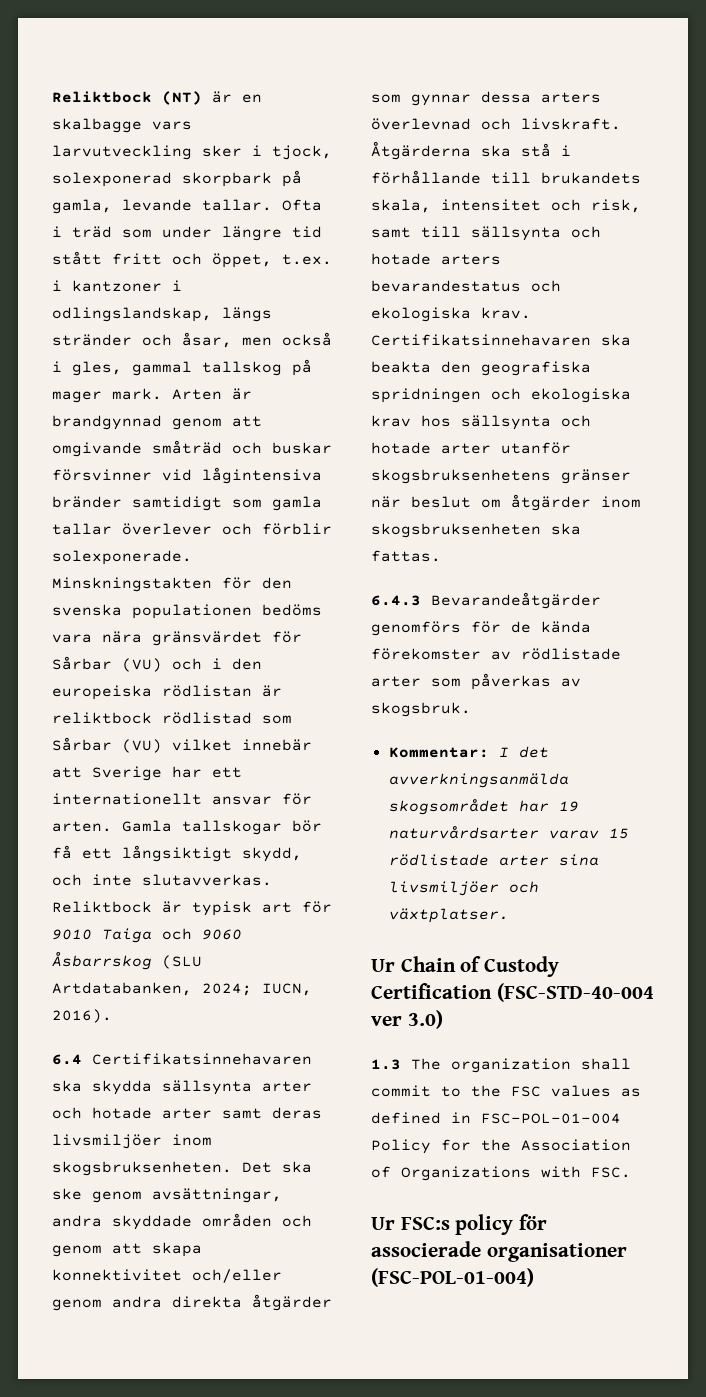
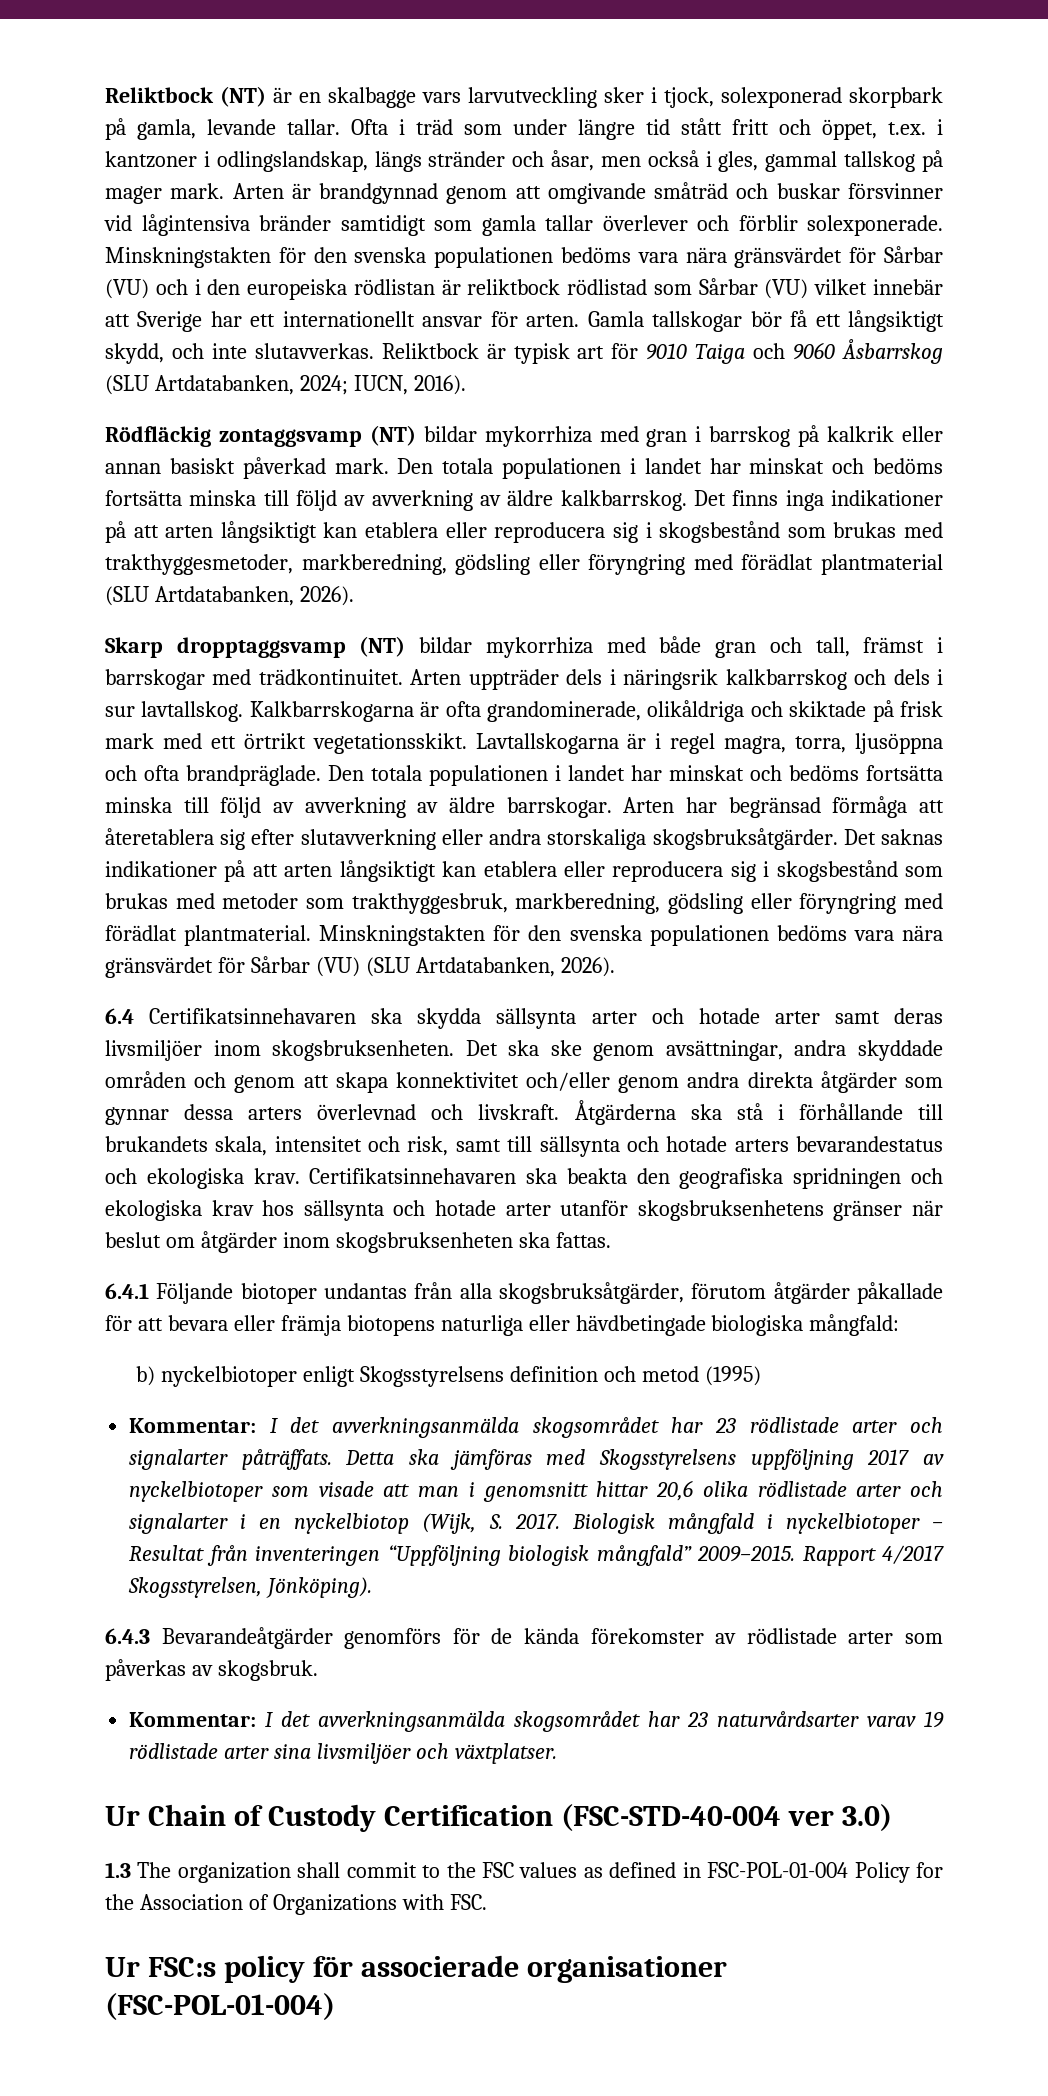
(112, 1016) none -> [105,425,943,447] [105,457,944,479] [105,490,944,511] [105,521,944,543] [105,554,943,575] [105,586,354,606] [105,636,944,658] [105,669,944,690] [105,700,943,722] [105,733,943,754] [105,765,943,786] [105,796,944,818] [105,828,943,850] [105,860,943,882] [105,893,943,914] [105,925,943,946] [105,956,615,978] // Rödfläckig zontaggsvamp (NT) bildar mykorrhiza med gran i barrskog på kalkrik eller annan basiskt påverkad mark. Den totala populationen i landet har minskat och bedöms fortsätta minska till följd av avverkning av äldre kalkbarrskog. Det finns inga indikationer på att arten långsiktigt kan etablera eller reproducera sig i skogsbestånd som brukas med trakthyggesmetoder, markberedning, gödsling eller föryngring med förädlat plantmaterial (SLU Artdatabanken, 2026). // Skarp dropptaggsvamp (NT) bildar mykorrhiza med både gran och tall, främst i barrskogar med trädkontinuitet. Arten uppträder dels i näringsrik kalkbarrskog och dels i sur lavtallskog. Kalkbarrskogarna är ofta grandominerade, olikåldriga och skiktade på frisk mark med ett örtrikt vegetationsskikt. Lavtallskogarna är i regel magra, torra, ljusöppna och ofta brandpräglade. Den totala populationen i landet har minskat och bedöms fortsätta minska till följd av avverkning av äldre barrskogar. Arten har begränsad förmåga att återetablera sig efter slutavverkning eller andra storskaliga skogsbruksåtgärder. Det saknas indikationer på att arten långsiktigt kan etablera eller reproducera sig i skogsbestånd som brukas med metoder som trakthyggesbruk, markberedning, gödsling eller föryngring med förädlat plantmaterial. Minskningstakten för den svenska populationen bedöms vara nära gränsvärdet för Sårbar (VU) (SLU Artdatabanken, 2026).
(441, 556) none -> [105,1282,944,1304] [105,1314,900,1336] [136,1366,761,1387] [129,1417,943,1438] [129,1449,944,1470] [129,1480,944,1502] [129,1513,944,1534] [129,1545,945,1566] [128,1577,373,1598] // 6.4.1 Följande biotoper undantas från alla skogsbruksåtgärder, förutom åtgärder påkallade för att bevara eller främja biotopens naturliga eller hävdbetingade biologiska mångfald: // b) nyckelbiotoper enligt Skogsstyrelsens definition och metod (1995) // Kommentar: I det avverkningsanmälda skogsområdet har 23 rödlistade arter och signalarter påträffats. Detta ska jämföras med Skogsstyrelsens uppföljning 2017 av nyckelbiotoper som visade att man i genomsnitt hittar 20,6 olika rödlistade arter och signalarter i en nyckelbiotop (Wijk, S. 2017. Biologisk mångfald i nyckelbiotoper – Resultat från inventeringen “Uppföljning biologisk mångfald” 2009–2015. Rapport 4/2017 Skogsstyrelsen, Jönköping).
[558,801,579,812] 19 -> [687,1712,709,1727] 23
[608,828,629,839] 15 -> [923,1711,944,1728] 19

